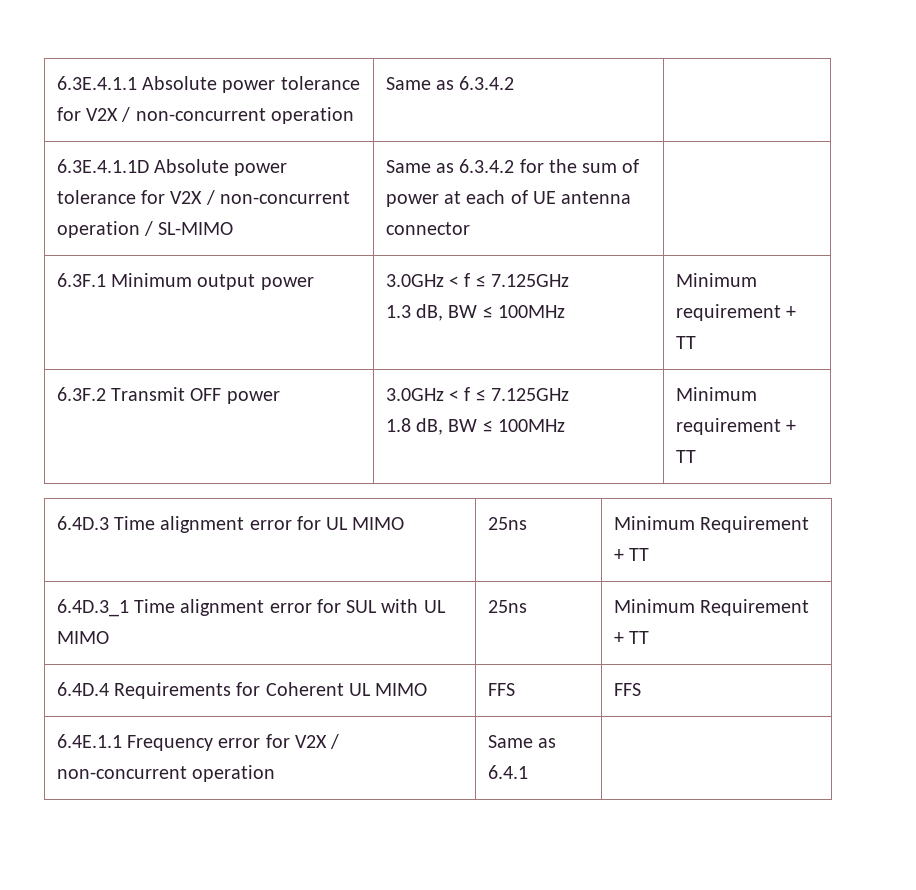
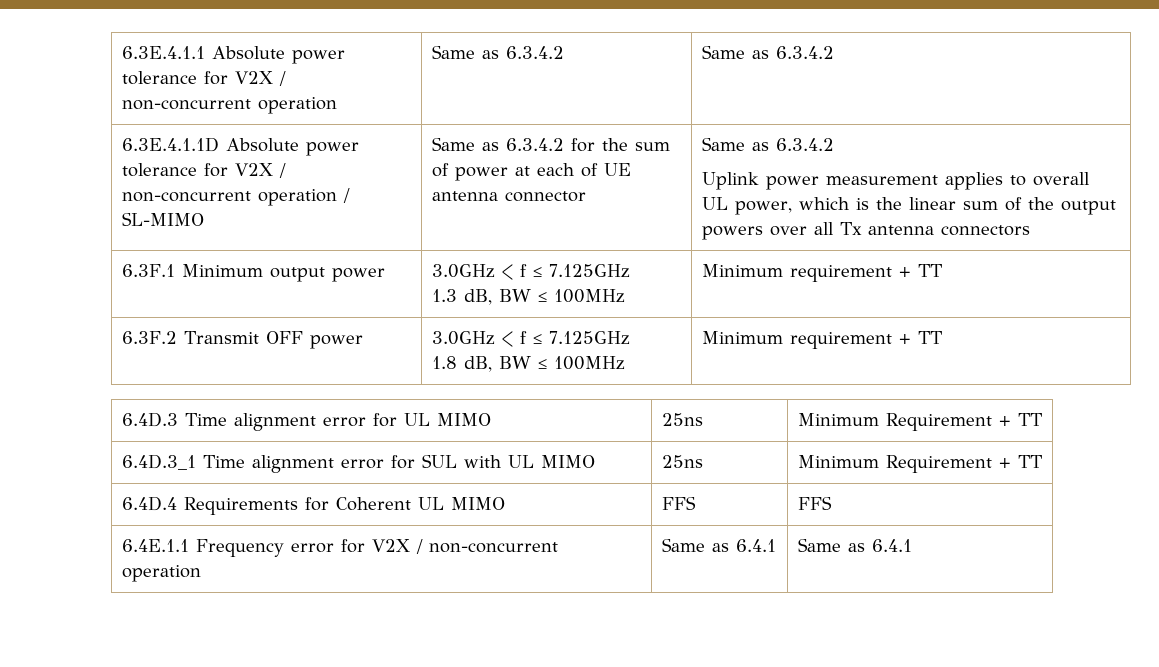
(515, 83) none -> [701,45,834,59] Same as 6.3.4.2
(470, 228) none -> [701,137,834,151] [701,172,1090,190] [701,197,1116,215] [701,222,1030,240] Same as 6.3.4.2 // Uplink power measurement applies to overall UL power, which is the linear sum of the output powers over all Tx antenna connectors
(528, 772) none -> [797,538,912,552] Same as 6.4.1

